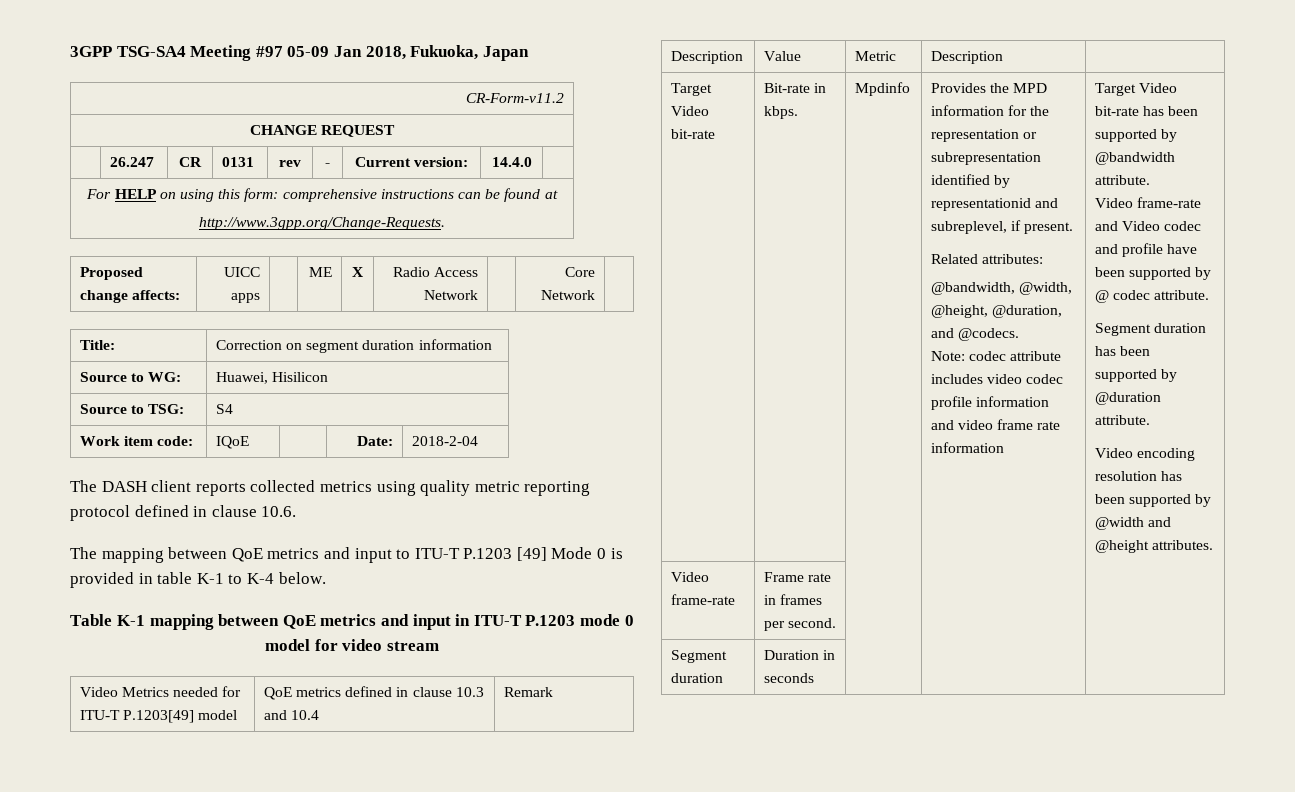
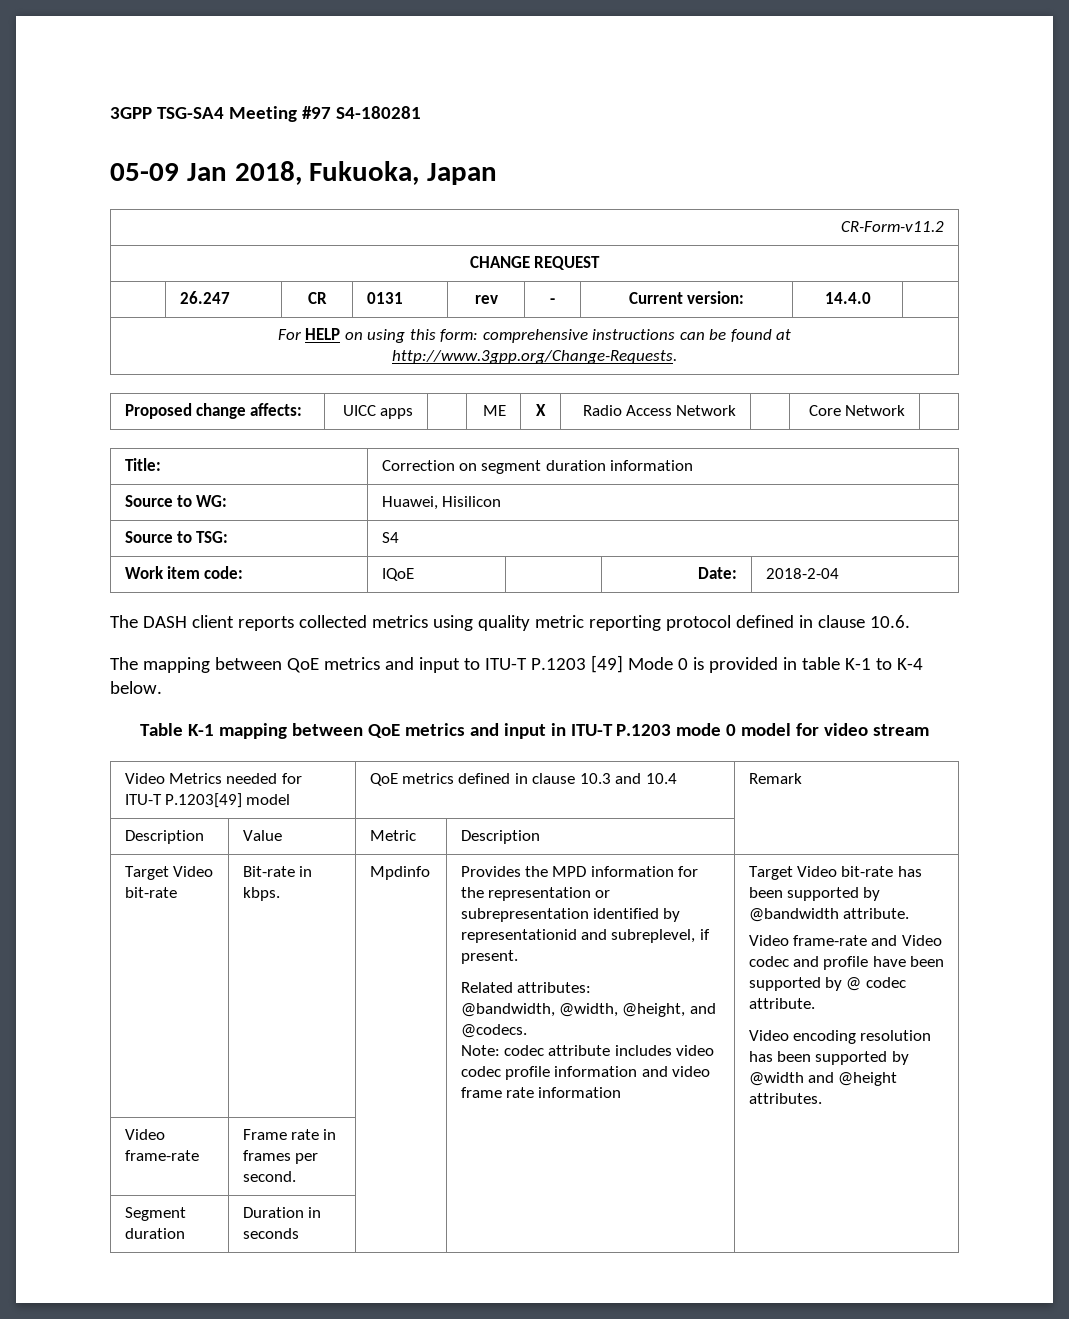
(283, 51) none -> [335,106,421,119] S4-180281 //
[992,305,1063,318] @duration, -> (686, 1010) none
[1094,323,1207,336] [1094,346,1151,356] [1094,369,1178,382] [1094,392,1161,405] [1094,415,1150,425] // Segment duration has been supported by @duration attribute. -> (815, 1003) none

